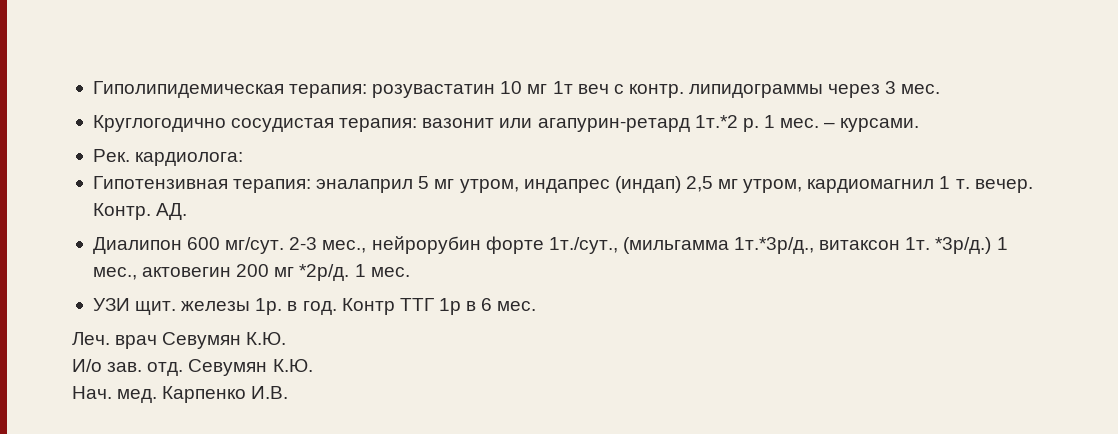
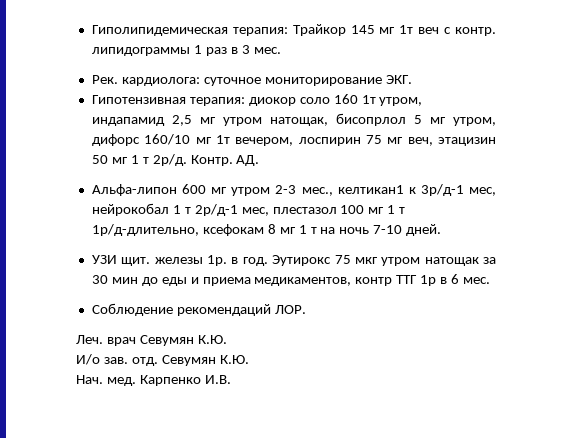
[372,81,523,98] розувастатин 10 -> [292,24,375,36] Трайкор 145
[828,84,881,98] через -> [193,45,238,56] 1 раз в
[92,115,920,132] // Круглогодично сосудистая терапия: вазонит или агапурин-ретард 1т.*2 р. 1 мес. – курсами. -> (281, 50) none
(244, 159) none -> [203,75,412,86] суточное мониторирование ЭКГ.
[316,176,1033,193] [92,203,188,220] [92,236,1008,254] [92,264,410,281] эналаприл 5 мг утром, индапрес (индап) 2,5 мг утром, кардиомагнил 1 т. вечер. Контр. АД. // Диалипон 600 мг/сут. 2-3 мес., нейрорубин форте 1т./сут., (мильгамма 1т.*3р/д., витаксон 1т. *3р/д.) 1 мес., актовегин 200 мг *2р/д. 1 мес. -> [248,94,423,106] [91,113,497,126] [91,134,497,146] [91,154,260,166] [91,184,497,196] [91,203,406,216] [91,224,442,236] диокор соло 160 1т утром, индапамид 2,5 мг утром натощак, бисопрлол 5 мг утром, дифорс 160/10 мг 1т вечером, лоспирин 75 мг веч, этацизин 50 мг 1 т 2р/д. Контр. АД. // Альфа-липон 600 мг утром 2-3 мес., келтикан1 к 3р/д-1 мес, нейрокобал 1 т 2р/д-1 мес, плестазол 100 мг 1 т 1р/д-длительно, ксефокам 8 мг 1 т на ночь 7-10 дней.
[341,298,395,315] Контр -> [272,255,497,266] [91,275,393,286] Эутирокс 75 мкг утром натощак за 30 мин до еды и приема медикаментов, контр
(537, 306) none -> [91,303,306,316] // Соблюдение рекомендаций ЛОР.

